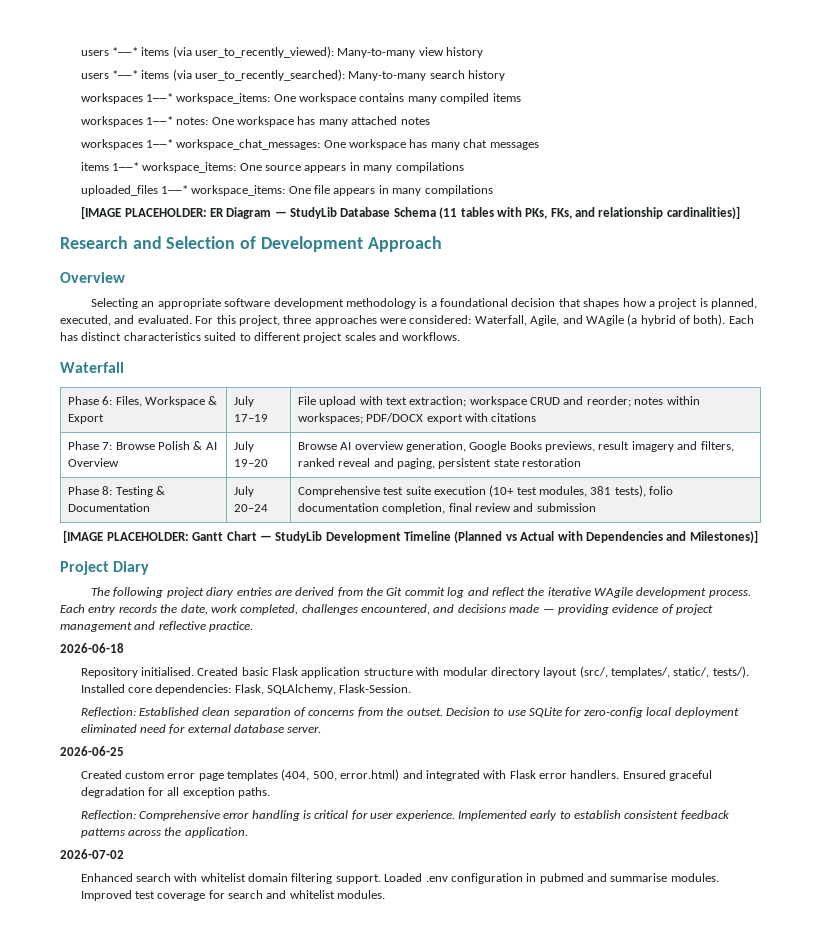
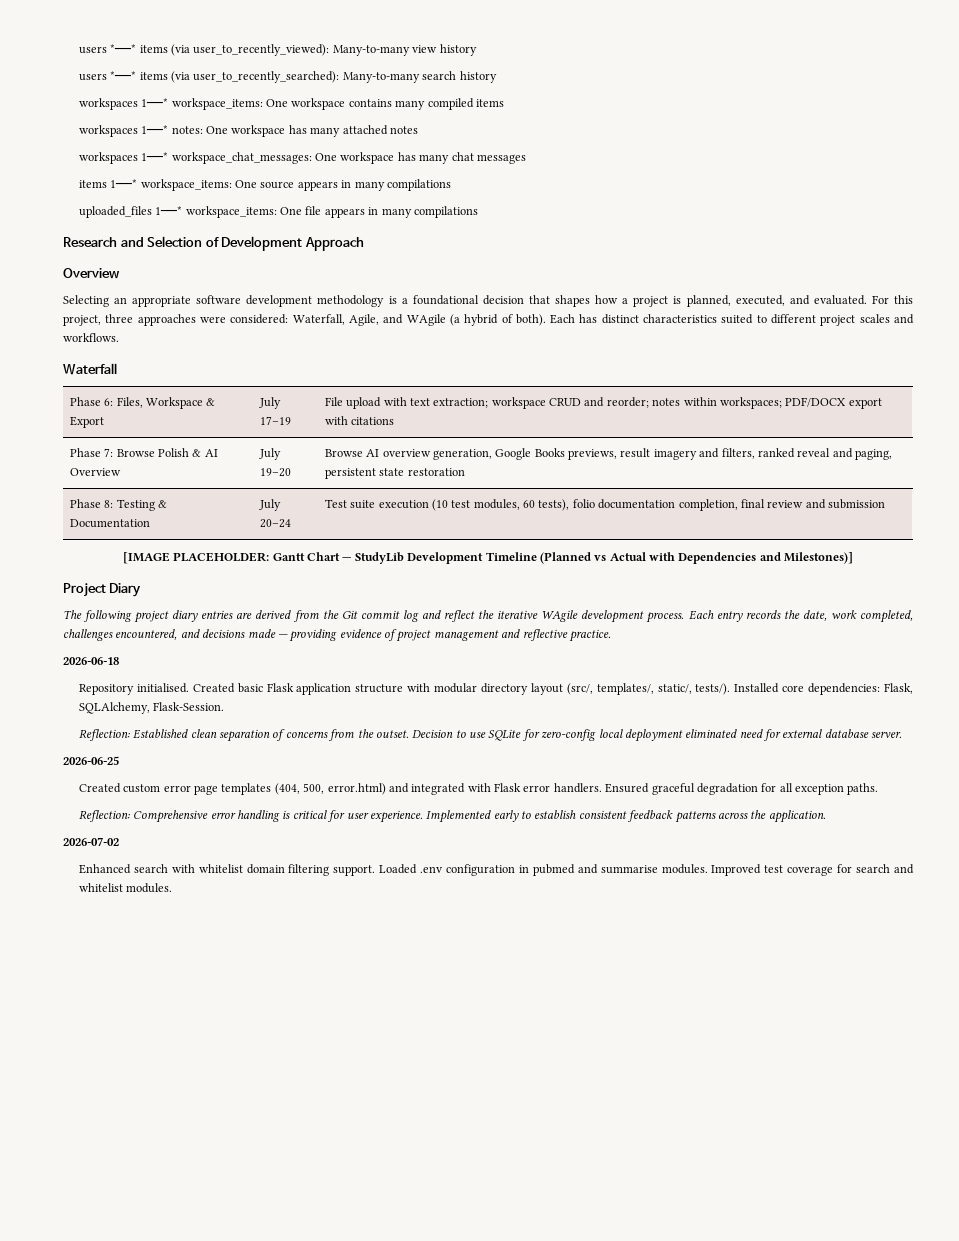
[81,206,740,219] // [IMAGE PLACEHOLDER: ER Diagram — StudyLib Database Schema (11 tables with PKs, FKs, and relationship cardinalities)] -> (478, 212) none
[297,486,404,497] Comprehensive test -> [324,499,347,508] Test
[489,485,515,497] (10+ -> [431,499,448,511] (10
[590,486,612,495] 381 -> [523,500,536,508] 60

